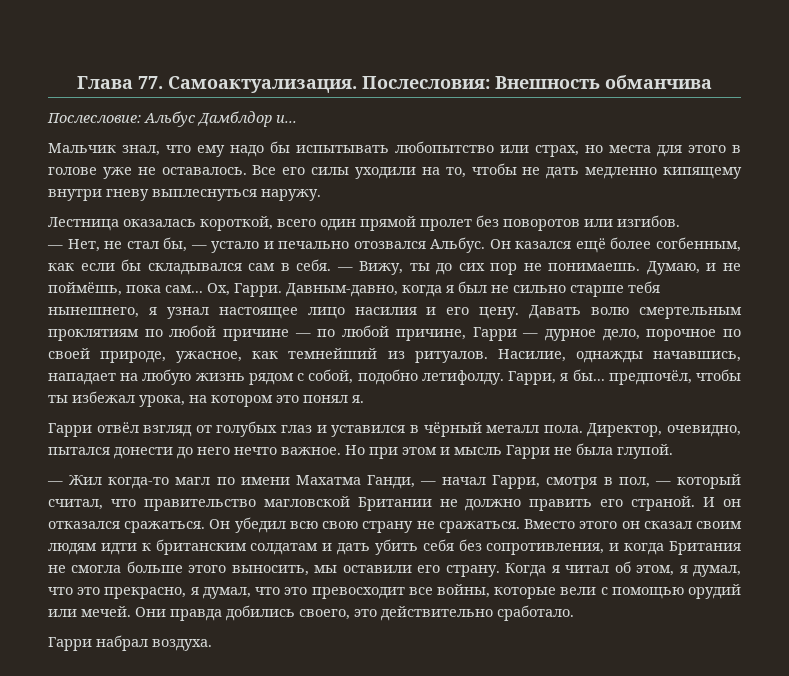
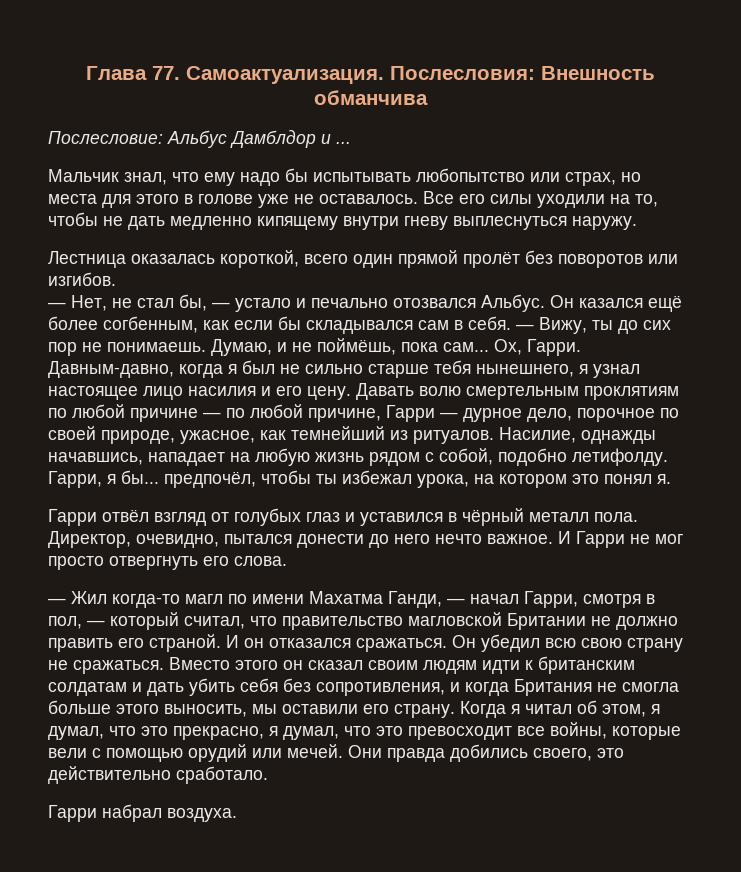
[276,115,297,123] и... -> [321,134,351,144] и ...
[420,219,472,231] пролет -> [463,251,520,268] пролёт
[345,443,673,459] Но при этом и мысль Гарри не была глупой. -> [558,531,683,548] [48,556,287,570] И Гарри не мог просто отвергнуть его слова.

